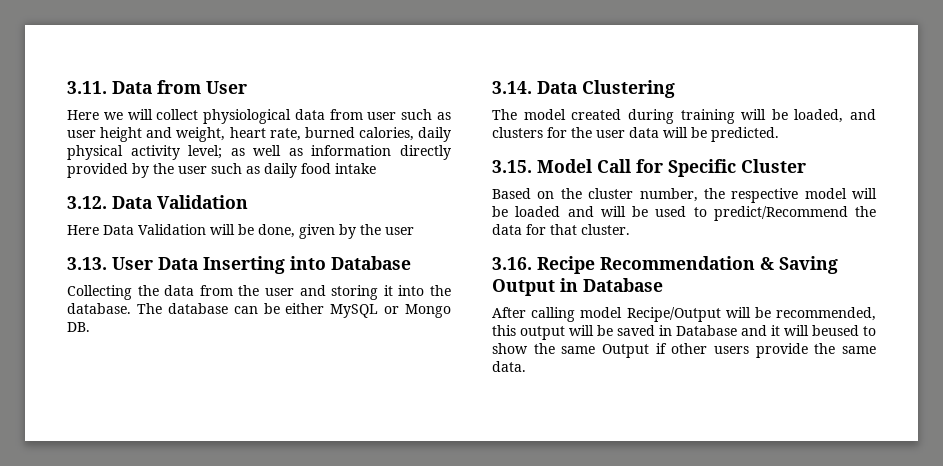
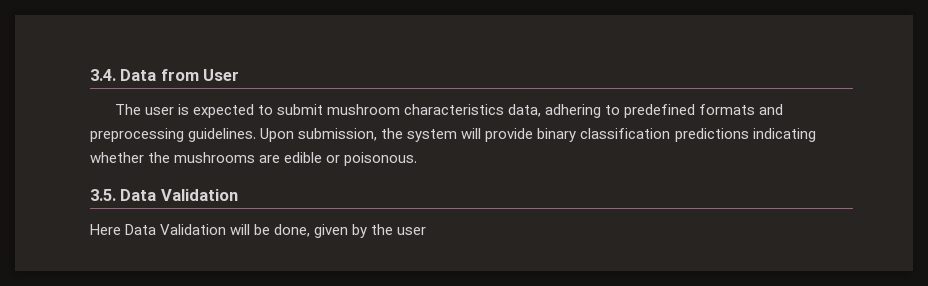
[67,81,107,94] 3.11. -> [90,69,116,81] 3.4.
[67,109,451,124] [67,127,451,142] [67,145,451,160] [67,163,376,178] [67,196,107,209] Here we will collect physiological data from user such as user height and weight, heart rate, burned calories, daily physical activity level; as well as information directly provided by the user such as daily food intake // 3.12. -> [114,104,784,118] [90,128,816,142] [90,152,418,166] [90,189,116,201] The user is expected to submit mushroom characteristics data, adhering to predefined formats and preprocessing guidelines. Upon submission, the system will provide binary classification predictions indicating whether the mushrooms are edible or poisonous. // 3.5.
[67,256,411,274] [67,285,452,300] [67,303,451,318] [67,322,90,332] [492,80,675,98] [492,109,876,124] [492,127,779,142] [492,159,806,177] [492,188,877,203] [492,206,876,221] [492,224,630,235] [492,256,838,274] [492,278,663,296] [492,307,876,322] [492,325,876,340] [492,343,876,358] [492,361,526,372] // 3.13. User Data Inserting into Database // Collecting the data from the user and storing it into the database. The database can be either MySQL or Mongo DB. // 3.14. Data Clustering // The model created during training will be loaded, and clusters for the user data will be predicted. // 3.15. Model Call for Specific Cluster // Based on the cluster number, the respective model will be loaded and will be used to predict/Recommend the data for that cluster. // 3.16. Recipe Recommendation & Saving Output in Database // After calling model Recipe/Output will be recommended, this output will be saved in Database and it will beused to show the same Output if other users provide the same data. -> (427, 231) none

